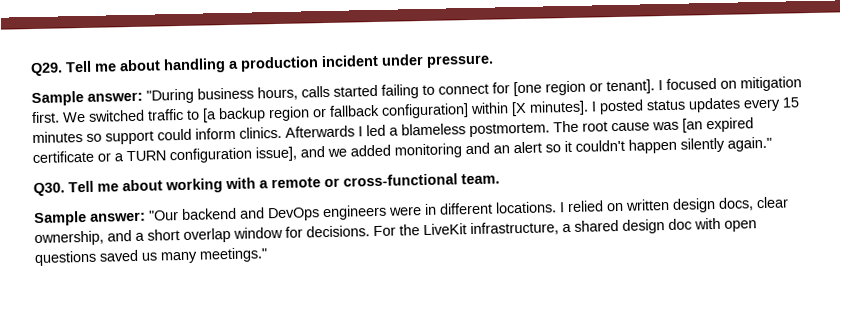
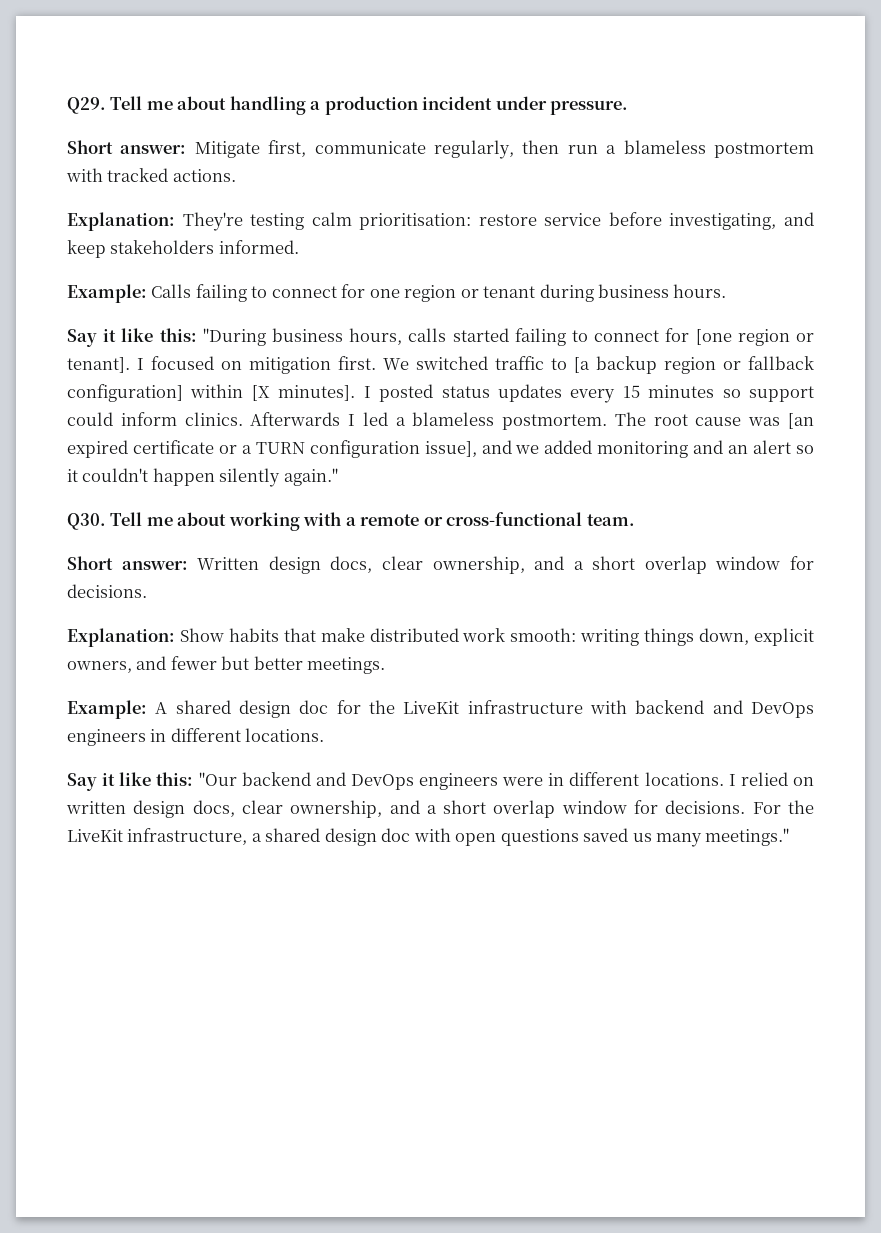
[31,90,143,107] Sample answer: -> [67,140,814,159] [66,168,236,182] [67,212,814,231] [67,240,299,258] [67,284,727,303] [67,328,197,347] Short answer: Mitigate first, communicate regularly, then run a blameless postmortem with tracked actions. // Explanation: They're testing calm prioritisation: restore service before investigating, and keep stakeholders informed. // Example: Calls failing to connect for one region or tenant during business hours. // Say it like this:
[34,210,146,227] Sample answer: -> [67,556,814,574] [67,584,147,598] [67,628,814,647] [67,656,386,674] [67,700,815,719] [67,728,325,746] [67,772,194,791] Short answer: Written design docs, clear ownership, and a short overlap window for decisions. // Explanation: Show habits that make distributed work smooth: writing things down, explicit owners, and fewer but better meetings. // Example: A shared design doc for the LiveKit infrastructure with backend and DevOps engineers in different locations. // Say it like this:

